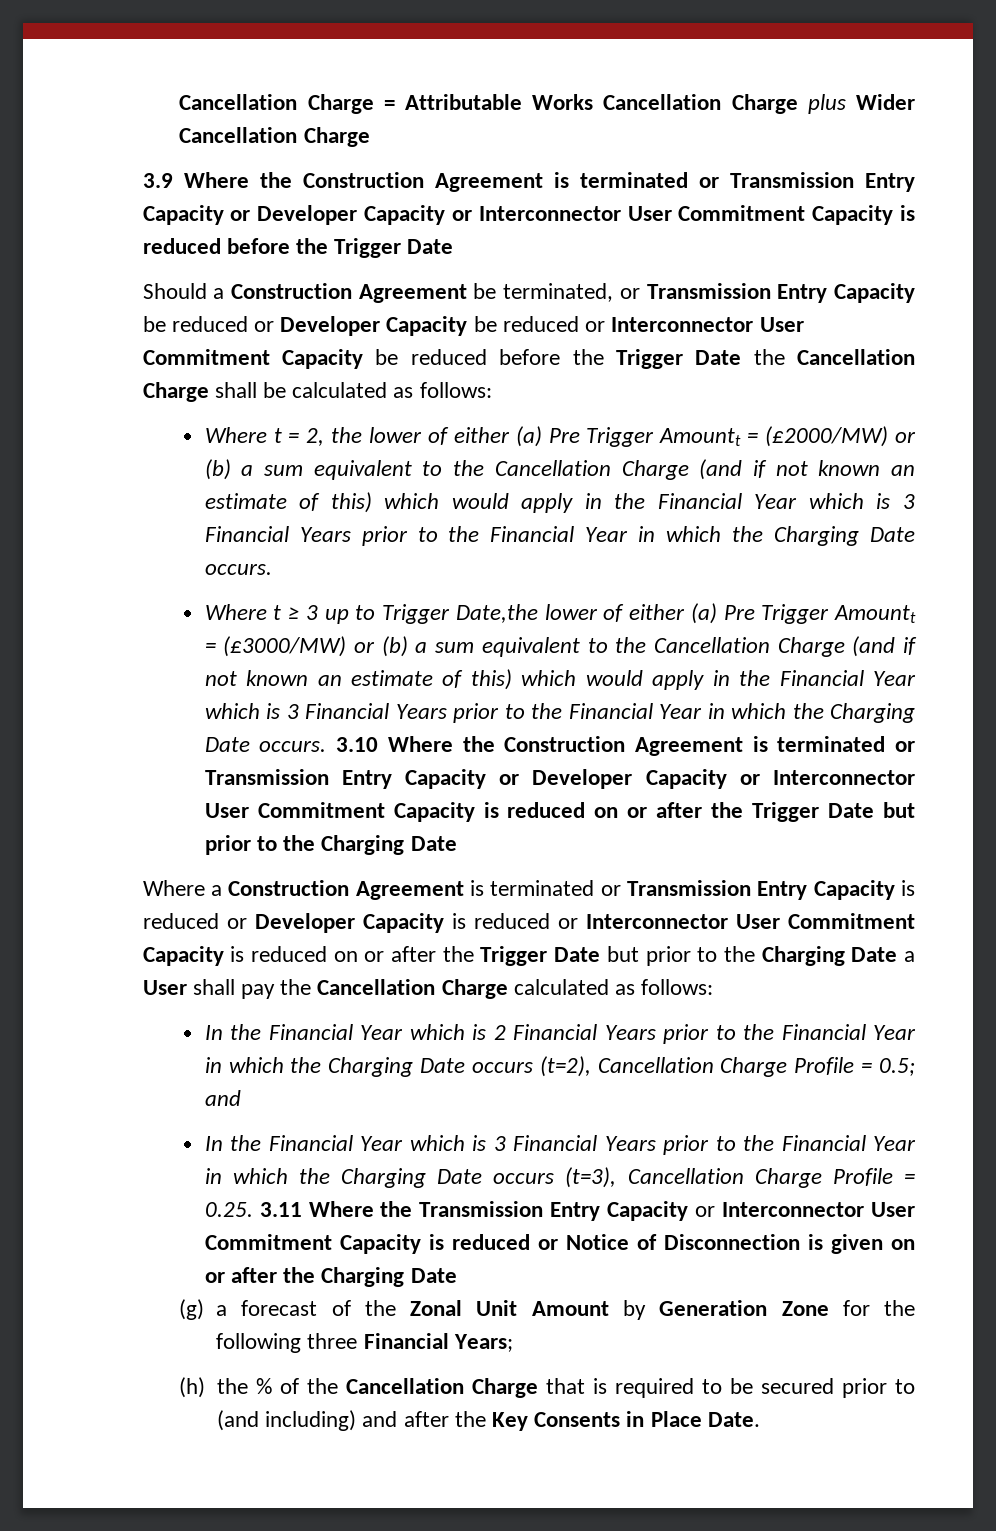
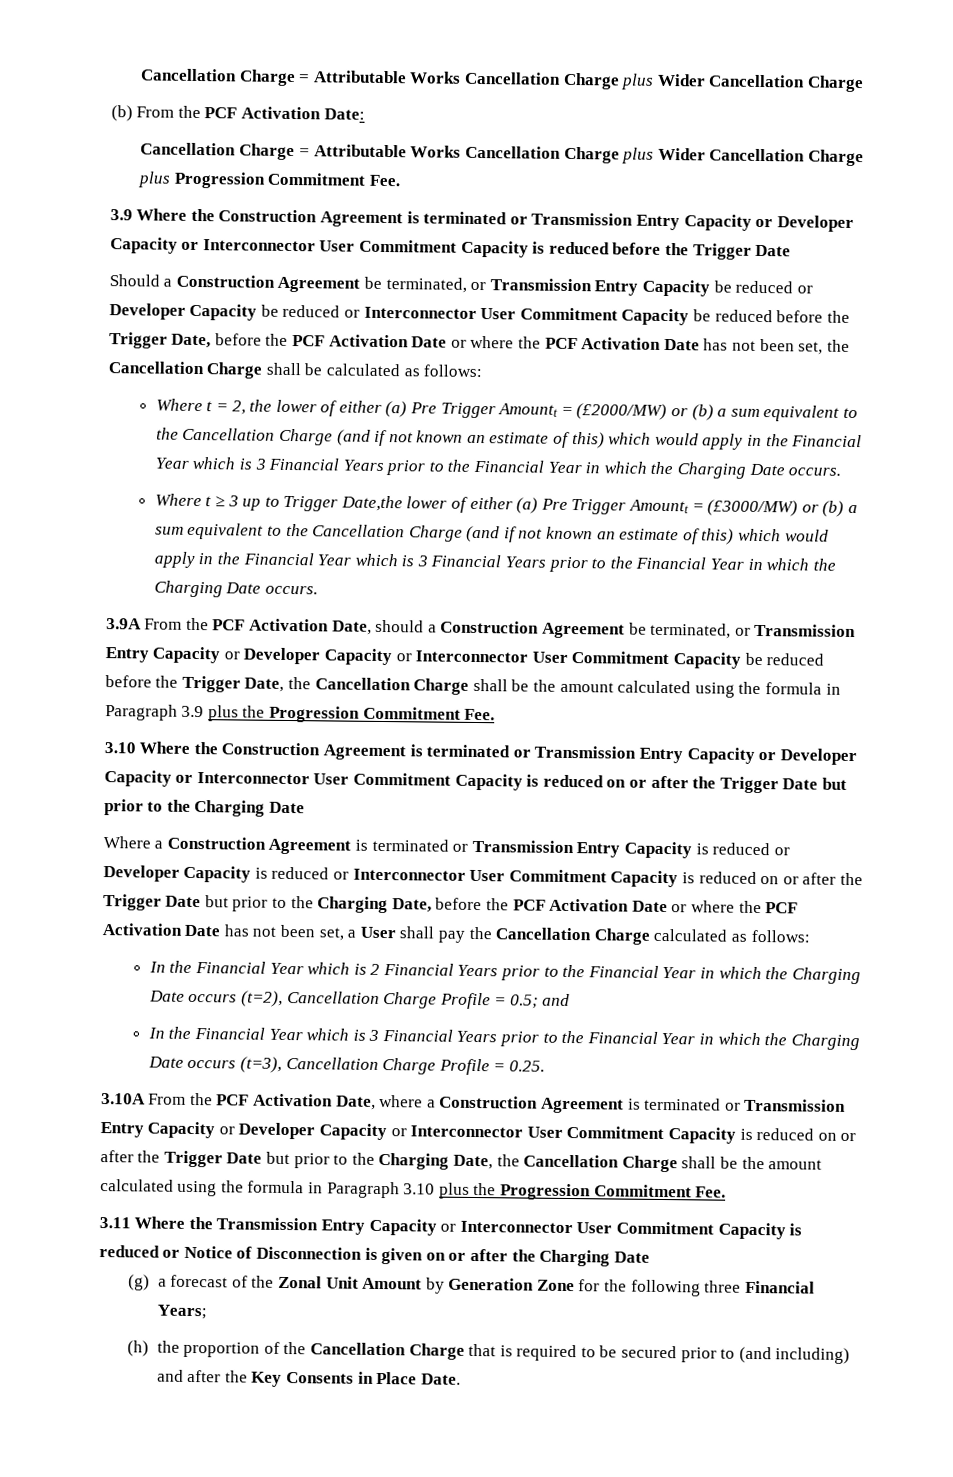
(370, 137) none -> [110,105,365,122] [140,142,864,167] [138,171,400,189] // (b) From the PCF Activation Date: // Cancellation Charge = Attributable Works Cancellation Charge plus Wider Cancellation Charge plus Progression Commitment Fee.
[695,350,742,365] Date -> [171,333,824,355] Date, before the PCF Activation Date or where the PCF Activation Date has not been set,
(327, 746) none -> [105,617,857,639] [104,646,825,669] [104,675,841,698] [104,704,496,723] // 3.9A From the PCF Activation Date, should a Construction Agreement be terminated, or Transmission Entry Capacity or Developer Capacity or Interconnector User Commitment Capacity be reduced before the Trigger Date, the Cancellation Charge shall be the amount calculated using the formula in Paragraph 3.9 plus the Progression Commitment Fee. //
[851,947,898,962] Date -> [391,897,799,914] [101,923,344,941] Date, before the PCF Activation Date or where the PCF Activation Date has not been set,
(253, 1209) none -> [100,1092,847,1114] [99,1121,857,1144] [99,1150,823,1173] [99,1179,727,1201] // 3.10A From the PCF Activation Date, where a Construction Agreement is terminated or Transmission Entry Capacity or Developer Capacity or Interconnector User Commitment Capacity is reduced on or after the Trigger Date but prior to the Charging Date, the Cancellation Charge shall be the amount calculated using the formula in Paragraph 3.10 plus the Progression Commitment Fee. //
[255,1378,272,1394] % -> [183,1341,261,1358] proportion

